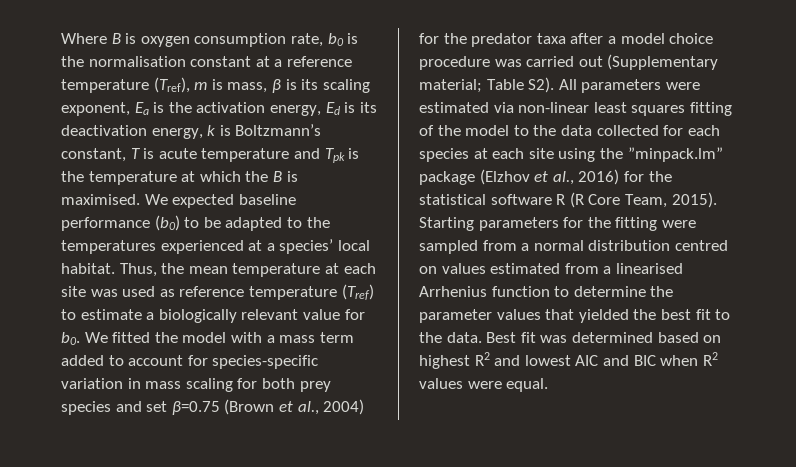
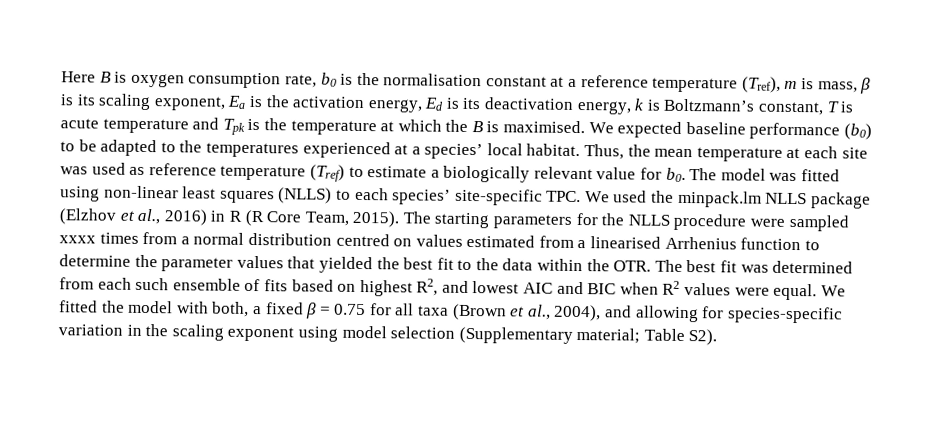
[61,33,107,44] Where -> [61,71,96,83] Here
[84,332,354,343] [61,355,319,369] [61,378,331,392] [61,399,365,415] [419,33,714,47] [419,54,719,70] [419,77,700,93] [419,102,732,116] [419,125,720,136] [419,147,723,162] We fitted the model with a mass term added to account for species-specific variation in mass scaling for both prey species and set β=0.75 (Brown et al., 2004) for the predator taxa after a model choice procedure was carried out (Supplementary material; Table S2). All parameters were estimated via non-linear least squares fitting of the model to the data collected for each species at each site using the ”minpack.lm” -> [689,168,841,182] [60,185,808,208] The model was fitted using non-linear least squares (NLLS) to each species’ site-specific TPC. We used the minpack.lm NLLS
[623,171,672,182] [419,194,552,205] for the statistical software -> [210,210,226,222] in
[419,217,474,231] Starting -> [402,211,490,229] The starting
[615,217,696,231] [419,240,478,254] fitting were sampled -> [627,213,849,232] [59,232,139,244] NLLS procedure were sampled xxxx times
[446,332,653,343] data. Best fit was determined -> [502,258,854,274] [59,277,288,292] data within the OTR. The best fit was determined from each such ensemble of fits
[474,352,490,366] R2 -> [416,278,439,296] R2,
(549, 385) none -> [820,285,846,297] [59,300,843,324] [58,324,718,346] We fitted the model with both, a fixed β = 0.75 for all taxa (Brown et al., 2004), and allowing for species-specific variation in the scaling exponent using model selection (Supplementary material; Table S2).

